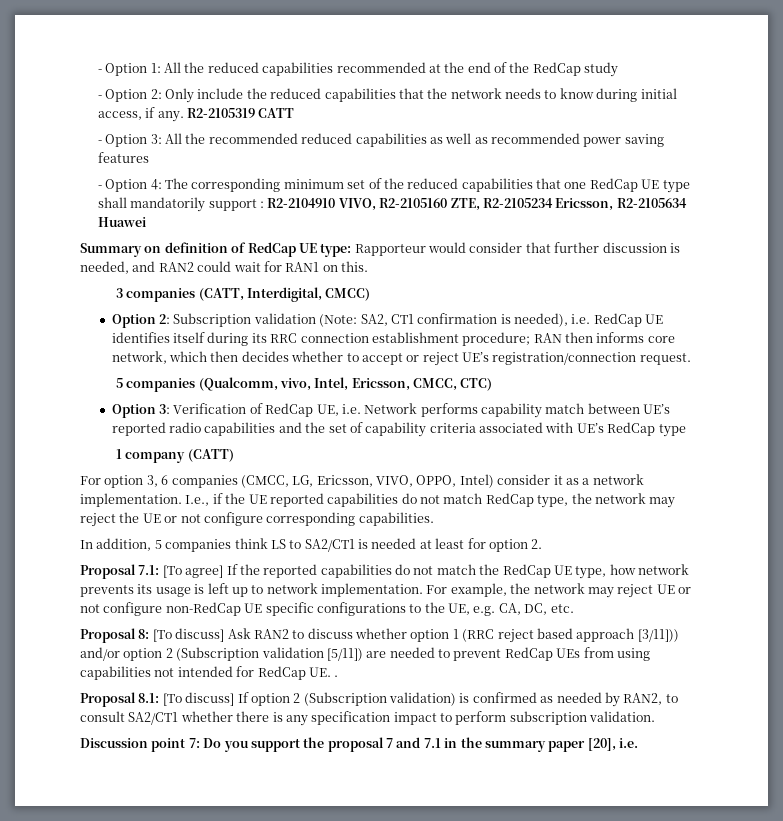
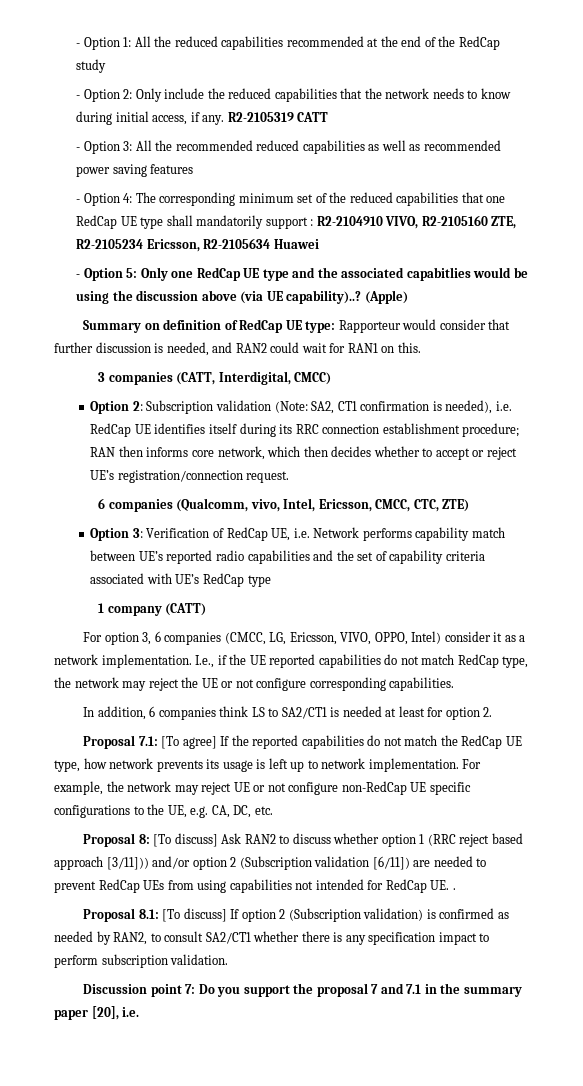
(146, 222) none -> [76,267,528,281] [76,290,408,304] // - Option 5: Only one RedCap UE type and the associated capabitlies would be using the discussion above (via UE capability)..? (Apple)
[115,378,123,388] 5 -> [98,498,106,509] 6
[460,378,493,391] CTC) -> [413,499,470,512] CTC, ZTE)
[154,540,162,549] 5 -> [149,706,156,717] 6
[326,648,363,661] [5/11]) -> [372,856,410,870] [6/11])

